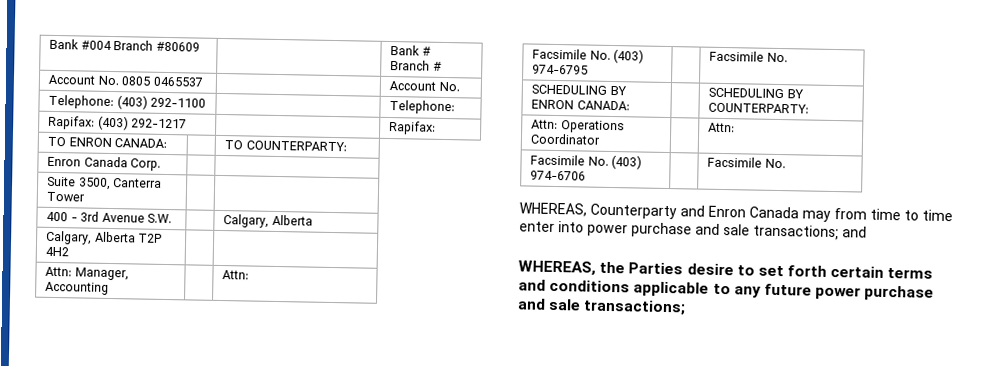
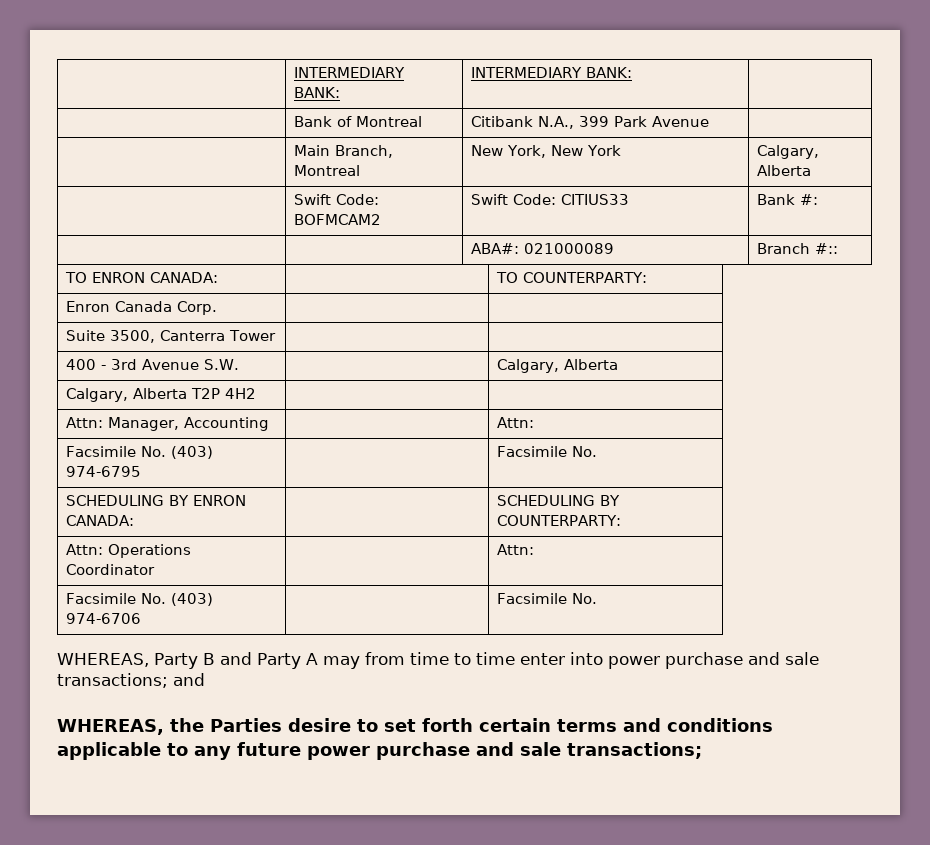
[49,38,200,52] [390,45,431,56] [390,60,442,71] [48,74,204,87] [389,81,460,92] [48,94,207,110] [389,100,456,115] [48,115,188,131] [389,120,437,135] Bank #004 Branch #80609 | | Bank # Branch # // Account No. 0805 0465537 | | Account No. // Telephone: (403) 292-1100 | | Telephone: // Rapifax: (403) 292-1217 | | Rapifax: -> [293,67,405,78] [293,87,340,98] [470,67,632,78] [293,116,422,127] [470,116,709,129] [293,145,393,158] [293,165,360,176] [470,145,621,158] [756,145,819,159] [756,165,811,176] [293,194,379,205] [293,214,381,225] [470,194,629,205] [756,194,818,205] [470,243,614,254] [756,243,838,254] | INTERMEDIARY BANK: | INTERMEDIARY BANK: | // | Bank of Montreal | Citibank N.A., 399 Park Avenue | // | Main Branch, Montreal | New York, New York | Calgary, Alberta // | Swift Code: BOFMCAM2 | Swift Code: CITIUS33 | Bank #: // | | ABA#: 021000089 | Branch #::
[590,203,799,220] Counterparty and Enron Canada -> [154,652,318,669] Party B and Party A

